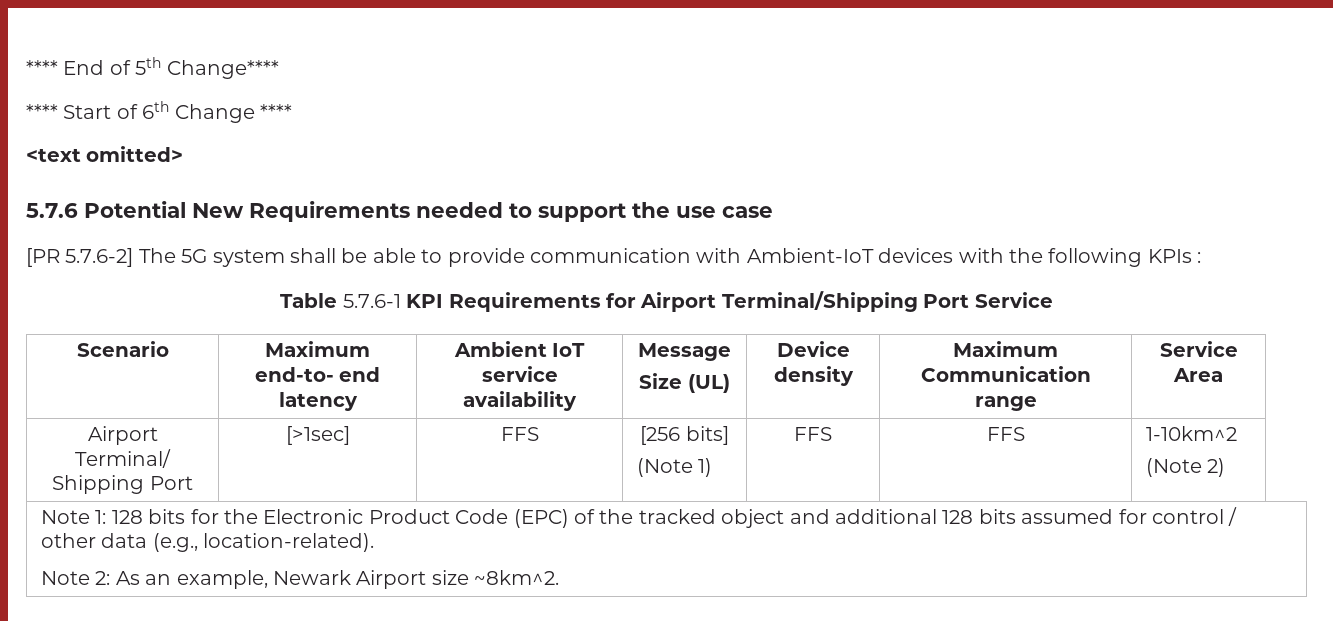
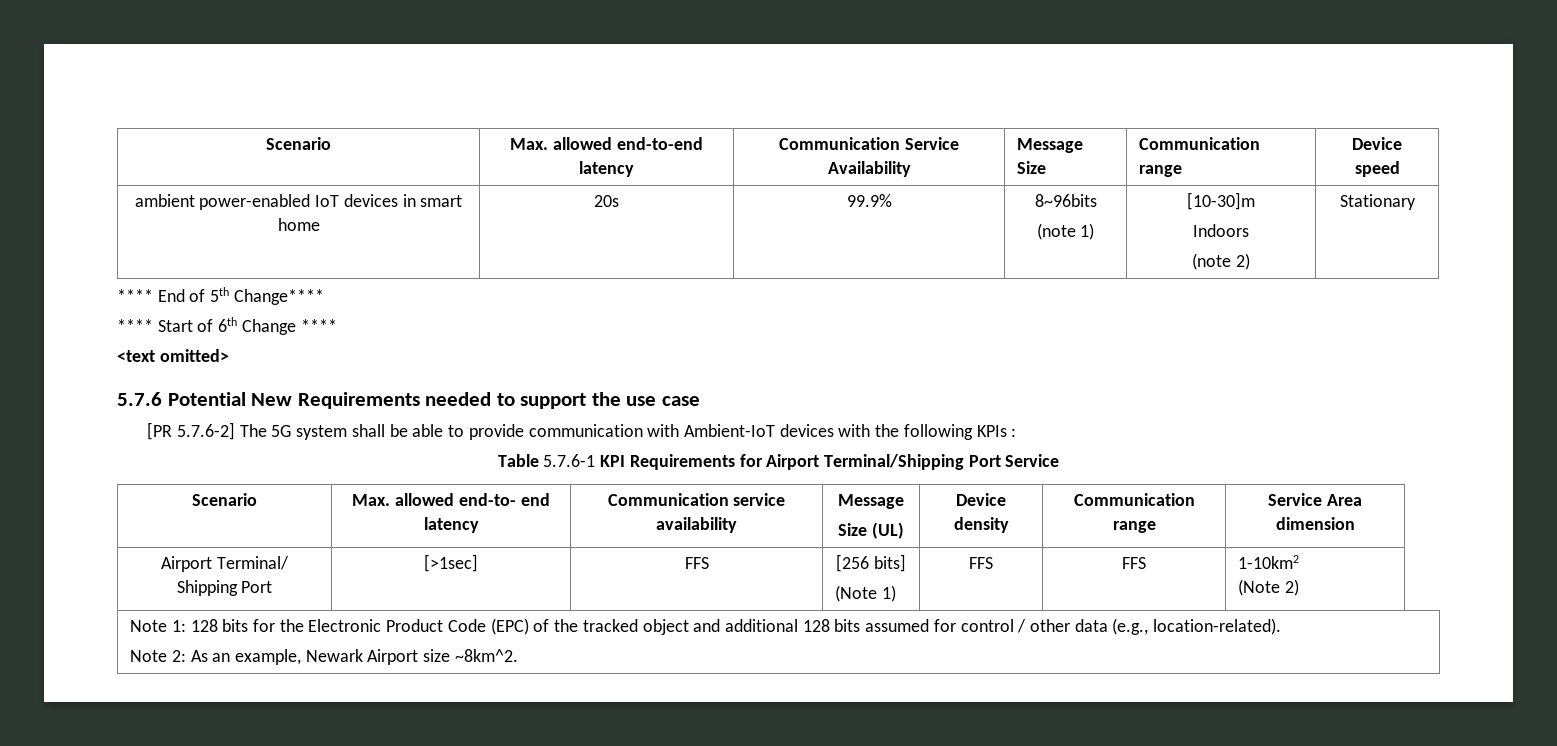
(26, 67) none -> [266,137,331,150] [510,137,703,150] [579,161,634,177] [779,137,959,150] [827,161,911,177] [1017,138,1084,153] [1017,161,1047,174] [1139,137,1261,150] [1139,165,1183,177] [1352,137,1402,150] [1354,161,1400,177] [134,194,463,210] [277,218,320,231] [594,195,619,207] [846,194,892,207] [1034,194,1097,207] [1036,223,1095,240] [1187,192,1255,210] [1193,224,1249,237] [1192,253,1250,270] [1339,194,1416,210] Scenario | Max. allowed end-to-end latency | Communication Service Availability | Message Size | Communication range | Device speed // ambient power-enabled IoT devices in smart home | 20s | 99.9% | 8~96bits // (note 1) | [10-30]m // Indoors // (note 2) | Stationary //
[265,341,370,357] Maximum -> [352,493,455,506] Max. allowed
[453,341,586,357] Ambient IoT -> [607,493,729,506] Communication
[953,341,1058,357] Maximum -> (1009, 525) none
(1223, 375) none -> [1275,517,1355,530] dimension
[1146,426,1238,441] 1-10km^2 -> [1238,555,1300,569] 1-10km2

